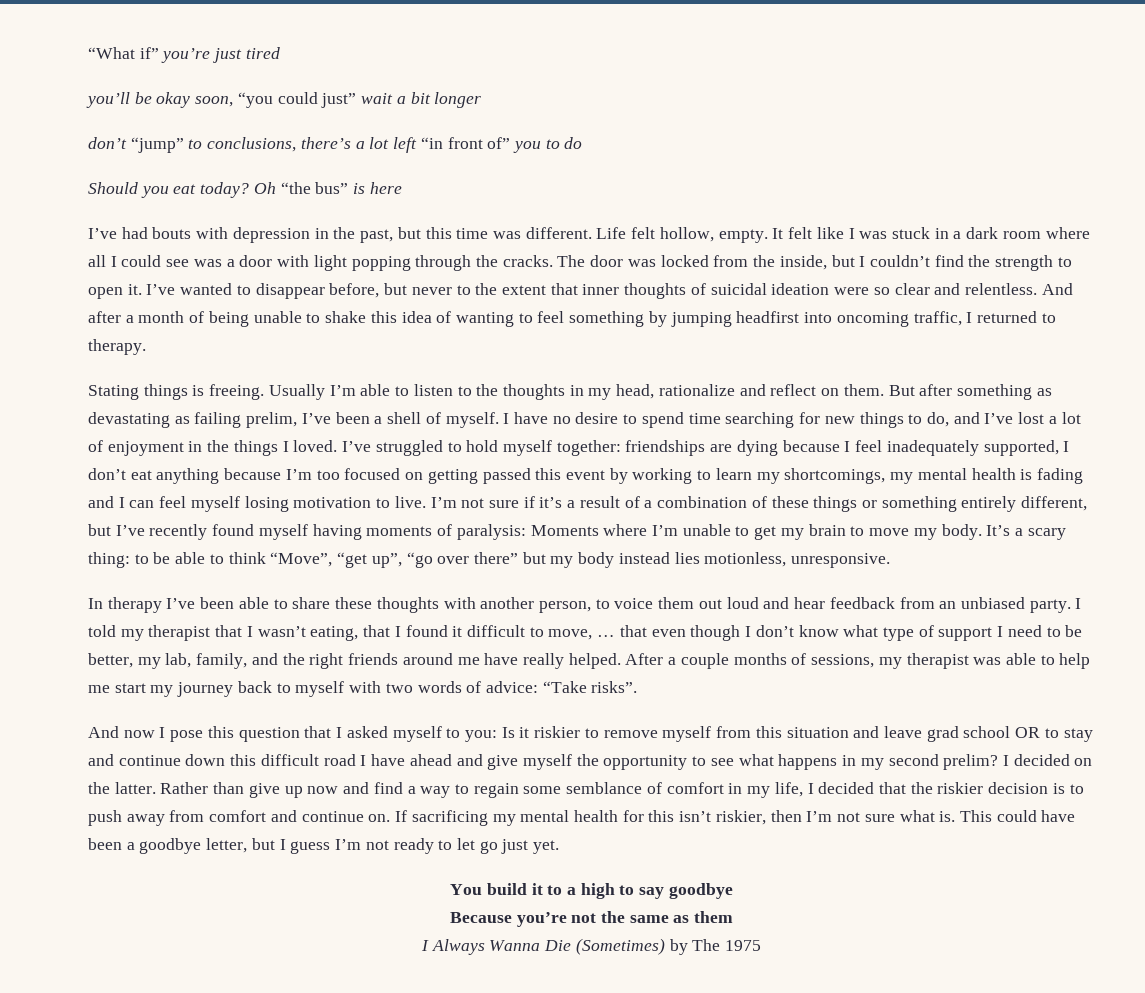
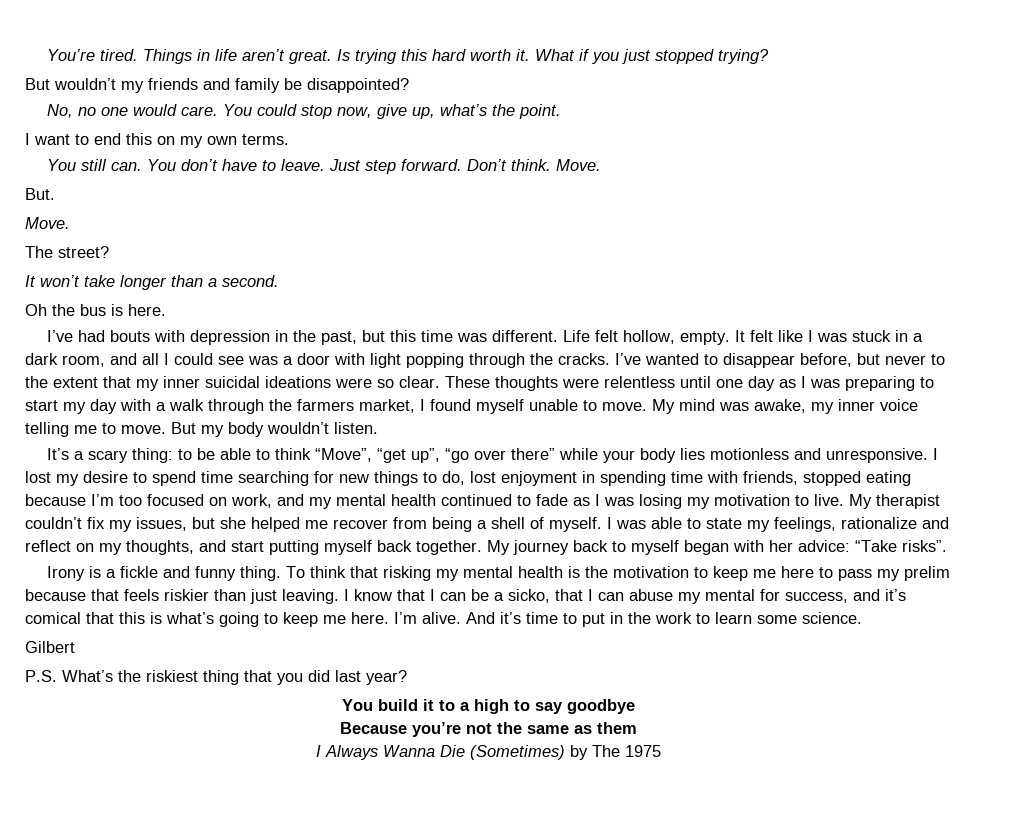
[88,47,280,63] [86,92,482,108] [88,137,583,153] [88,182,402,198] “What if” you’re just tired // you’ll be okay soon, “you could just” wait a bit longer // don’t “jump” to conclusions, there’s a lot left “in front of” you to do // Should you eat today? Oh “the bus” is here -> [47,49,770,64] [25,78,409,93] [47,104,562,119] [25,133,289,148] [47,159,602,174] [25,188,55,200] [25,217,70,229] [25,246,109,258] [25,275,279,290] [25,304,166,316] You’re tired. Things in life aren’t great. Is trying this hard worth it. What if you just stopped trying? // But wouldn’t my friends and family be disappointed? // No, no one would care. You could stop now, give up, what’s the point. // I want to end this on my own terms. // You still can. You don’t have to leave. Just step forward. Don’t think. Move. // But. // Move. // The street? // It won’t take longer than a second. // Oh the bus is here.
[1002,227,1090,239] room where -> [62,353,137,367] room, and
[557,255,1072,271] [88,284,142,299] The door was locked from the inside, but I couldn’t find the strength to open it. -> (610, 359) none
[582,283,1073,299] [88,311,1056,327] [88,339,146,355] [88,384,1052,400] [88,412,1081,428] [88,440,1070,456] [88,468,1083,484] [88,496,1088,512] [88,524,982,540] inner thoughts of suicidal ideation were so clear and relentless. And after a month of being unable to shake this idea of wanting to feel something by jumping headfirst into oncoming traffic, I returned to therapy. // Stating things is freeing. Usually I’m able to listen to the thoughts in my head, rationalize and reflect on them. But after something as devastating as failing prelim, I’ve been a shell of myself. I have no desire to spend time searching for new things to do, and I’ve lost a lot of enjoyment in the things I loved. I’ve struggled to hold myself together: friendships are dying because I feel inadequately supported, I don’t eat anything because I’m too focused on getting passed this event by working to learn my shortcomings, my mental health is fading and I can feel myself losing motivation to live. I’m not sure if it’s a result of a combination of these things or something entirely different, but I’ve recently found myself having moments of paralysis: Moments where I’m unable to get my brain to move my body. -> [136,376,934,391] [25,399,918,414] [25,422,378,437] my inner suicidal ideations were so clear. These thoughts were relentless until one day as I was preparing to start my day with a walk through the farmers market, I found myself unable to move. My mind was awake, my inner voice telling me to move. But my body wouldn’t listen. //
[522,552,891,568] [88,597,1082,613] [88,625,1083,641] [88,653,1091,669] [88,681,638,697] [88,726,1093,742] [88,754,1093,770] [88,782,1084,798] [88,810,1076,826] [88,838,560,854] but my body instead lies motionless, unresponsive. // In therapy I’ve been able to share these thoughts with another person, to voice them out loud and hear feedback from an unbiased party. I told my therapist that I wasn’t eating, that I found it difficult to move, … that even though I don’t know what type of support I need to be better, my lab, family, and the right friends around me have really helped. After a couple months of sessions, my therapist was able to help me start my journey back to myself with two words of advice: “Take risks”. // And now I pose this question that I asked myself to you: Is it riskier to remove myself from this situation and leave grad school OR to stay and continue down this difficult road I have ahead and give myself the opportunity to see what happens in my second prelim? I decided on the latter. Rather than give up now and find a way to regain some semblance of comfort in my life, I decided that the riskier decision is to push away from comfort and continue on. If sacrificing my mental health for this isn’t riskier, then I’m not sure what is. This could have been a goodbye letter, but I guess I’m not ready to let go just yet. -> [559,448,939,463] [25,471,911,486] [25,494,940,509] [25,517,949,532] [25,540,947,555] [47,566,951,581] [25,589,906,604] [25,612,862,627] [25,641,75,653] [25,670,407,685] while your body lies motionless and unresponsive. I lost my desire to spend time searching for new things to do, lost enjoyment in spending time with friends, stopped eating because I’m too focused on work, and my mental health continued to fade as I was losing my motivation to live. My therapist couldn’t fix my issues, but she helped me recover from being a shell of myself. I was able to state my feelings, rationalize and reflect on my thoughts, and start putting myself back together. My journey back to myself began with her advice: “Take risks”. // Irony is a fickle and funny thing. To think that risking my mental health is the motivation to keep me here to pass my prelim because that feels riskier than just leaving. I know that I can be a sicko, that I can abuse my mental for success, and it’s comical that this is what’s going to keep me here. I’m alive. And it’s time to put in the work to learn some science. // Gilbert // P.S. What’s the riskiest thing that you did last year?

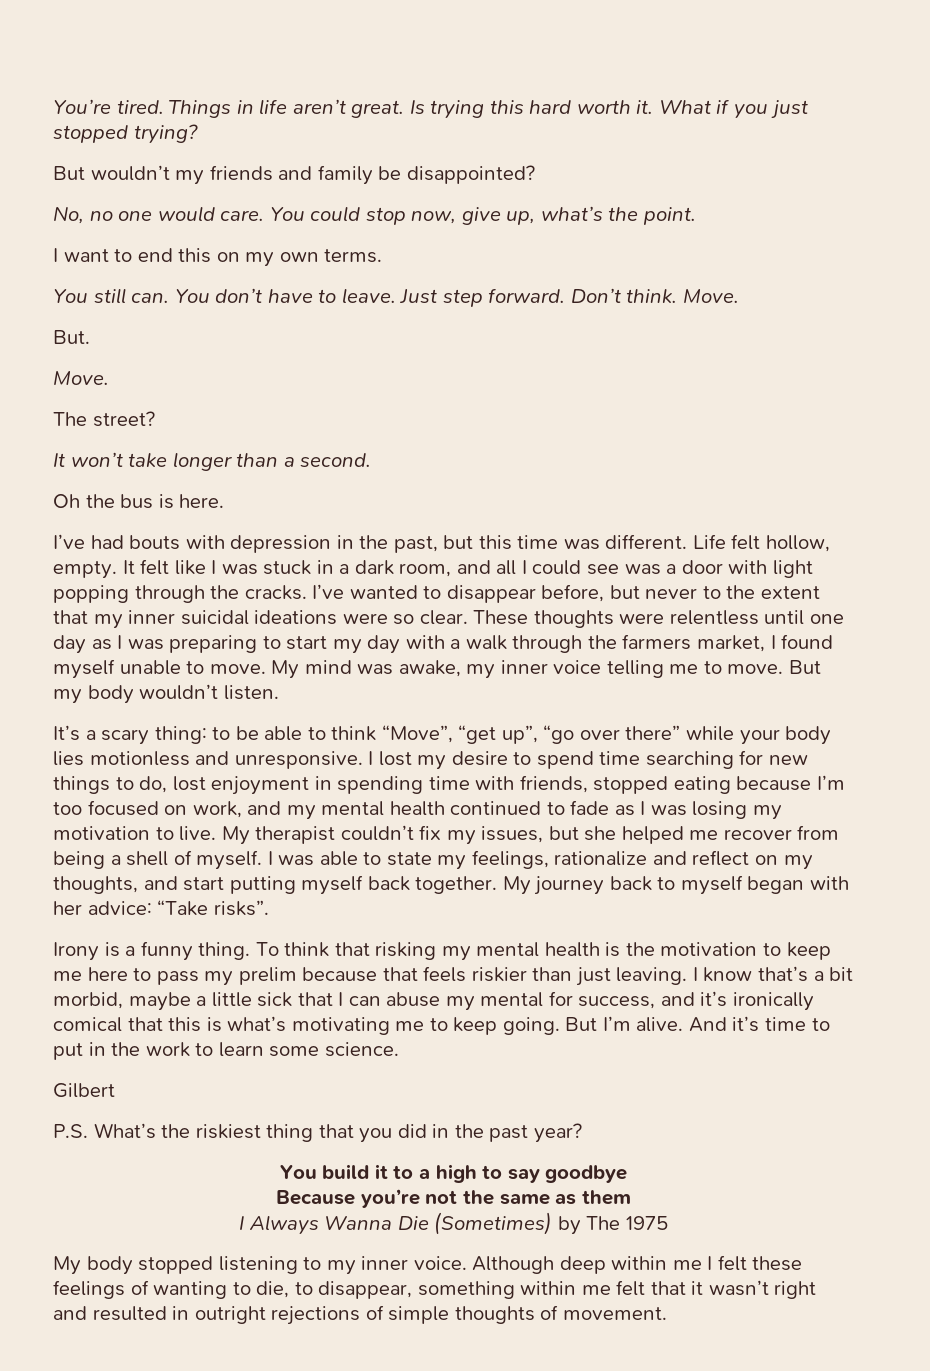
[120,566,191,578] fickle and -> (136, 951) none
[397,589,550,603] that I can be a sicko, -> [758,966,854,982] [53,992,293,1011] that’s a bit morbid, maybe a little sick
(906, 595) none -> [733,992,815,1011] ironically
[219,612,389,627] going to keep me here. -> [291,1017,598,1035] motivating me to keep going. But
[335,670,361,682] last -> [432,1124,529,1142] in the past
(661, 751) none -> [53,1255,803,1275] [53,1280,817,1299] [53,1305,667,1325] // My body stopped listening to my inner voice. Although deep within me I felt these feelings of wanting to die, to disappear, something within me felt that it wasn’t right and resulted in outright rejections of simple thoughts of movement.

